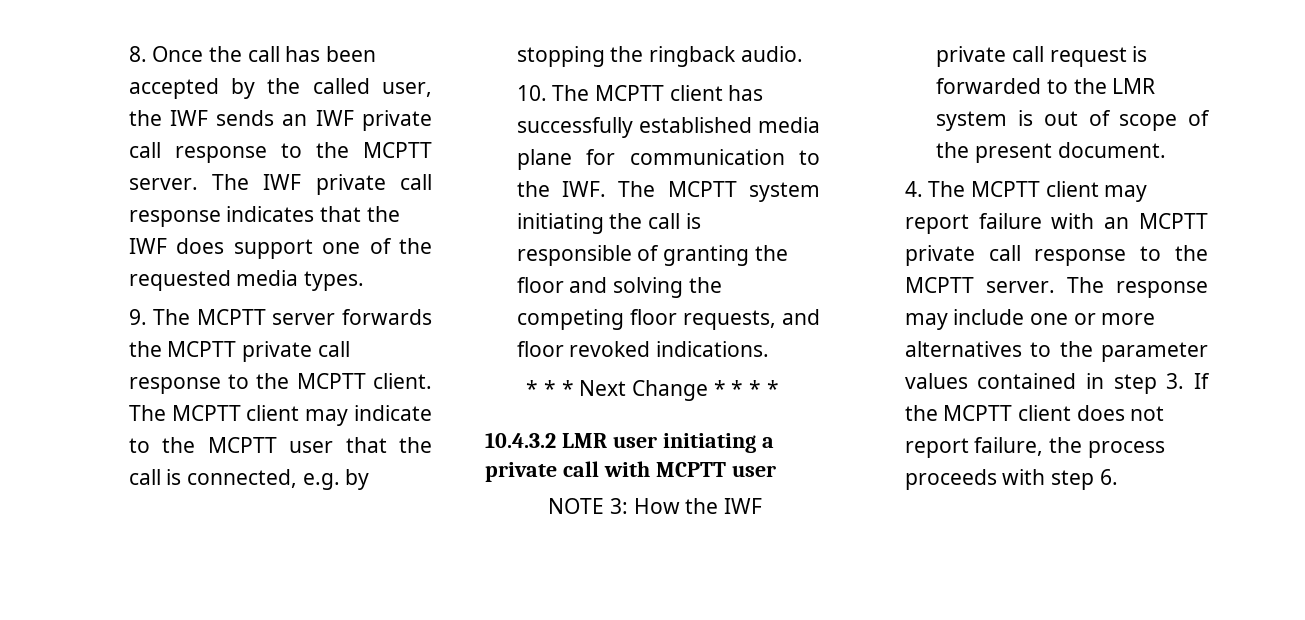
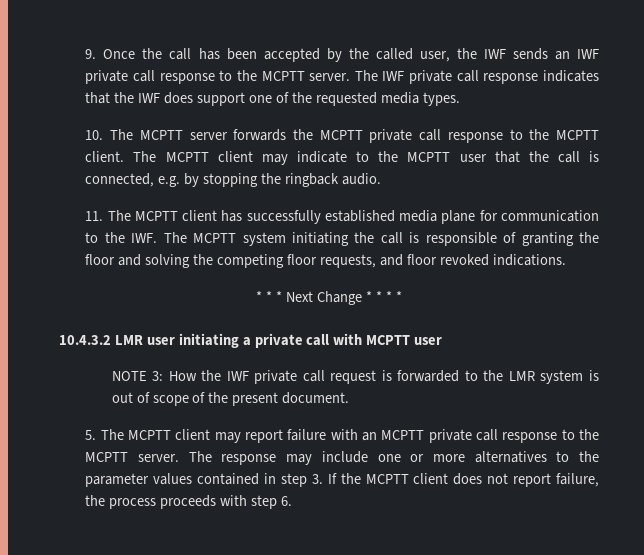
[128,46,147,62] 8. -> [85,49,97,59] 9.
[128,309,147,325] 9. -> [85,130,104,140] 10.
[516,85,547,101] 10. -> [85,211,104,221] 11.
[904,181,923,197] 4. -> [85,430,97,440] 5.

